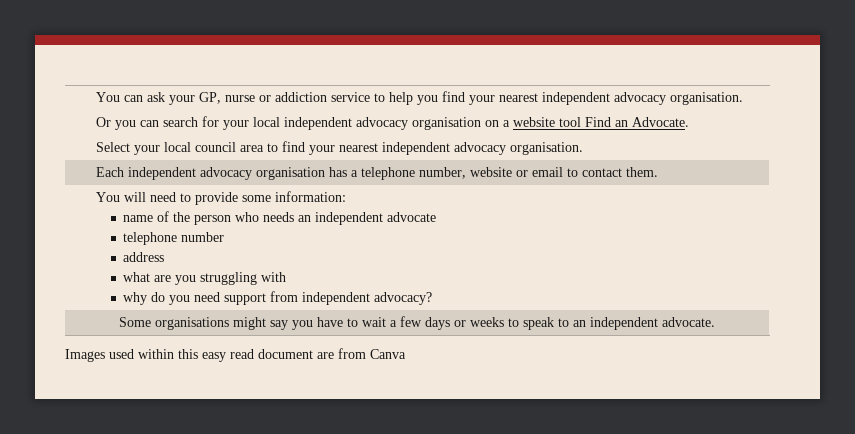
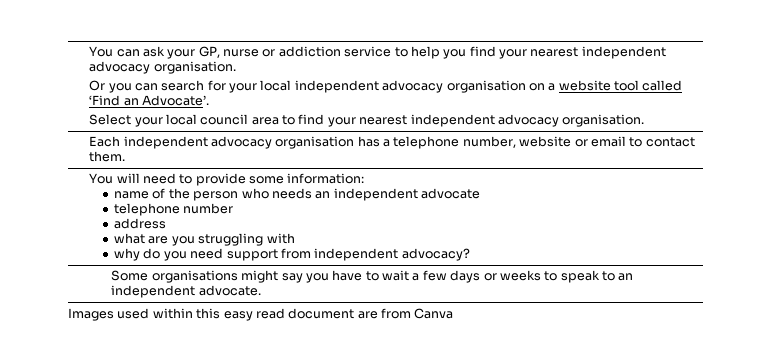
[585,117,690,127] Find an Advocate. -> [642,80,683,91] [89,95,209,106] called ‘Find an Advocate’.

